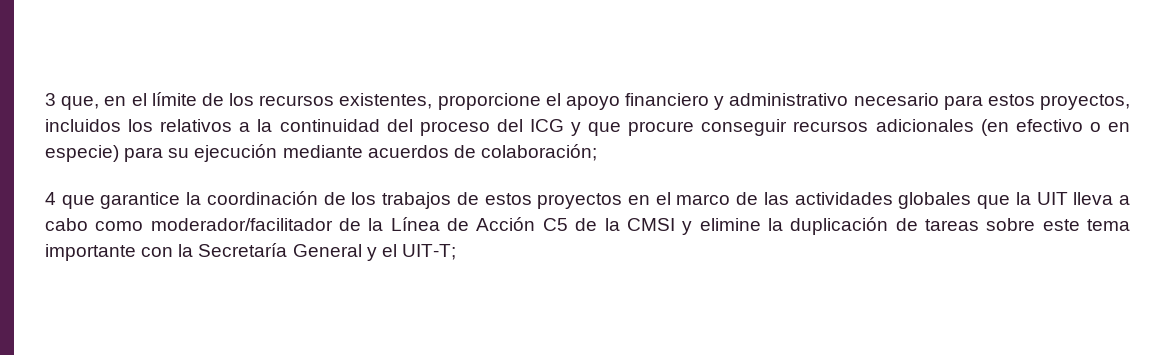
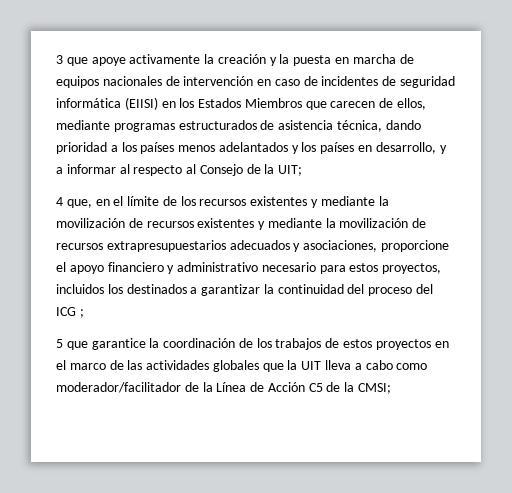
(56, 99) none -> [66,54,414,66] [56,76,456,88] [56,97,427,110] [56,120,421,132] [56,142,447,154] [56,164,303,176] [56,197,63,206] que apoye activamente la creación y la puesta en marcha de equipos nacionales de intervención en caso de incidentes de seguridad informática (EIISI) en los Estados Miembros que carecen de ellos, mediante programas estructurados de asistencia técnica, dando prioridad a los países menos adelantados y los países en desarrollo, y a informar al respecto al Consejo de la UIT; // 4
[339,93,433,109] existentes, -> [250,196,389,208] [56,218,427,230] [56,240,378,252] existentes y mediante la movilización de recursos existentes y mediante la movilización de recursos extrapresupuestarios adecuados y asociaciones,
[160,119,251,132] relativos a -> [126,284,261,296] destinados a garantizar
[571,119,1130,136] [45,144,597,162] [45,192,56,205] y que procure conseguir recursos adicionales (en efectivo o en especie) para su ejecución mediante acuerdos de colaboración; // 4 -> [79,309,84,318] [56,339,63,348] ; // 5
[626,217,1131,235] [45,243,456,261] CMSI y elimine la duplicación de tareas sobre este tema importante con la Secretaría General y el UIT-T; -> [358,383,392,394] CMSI;

